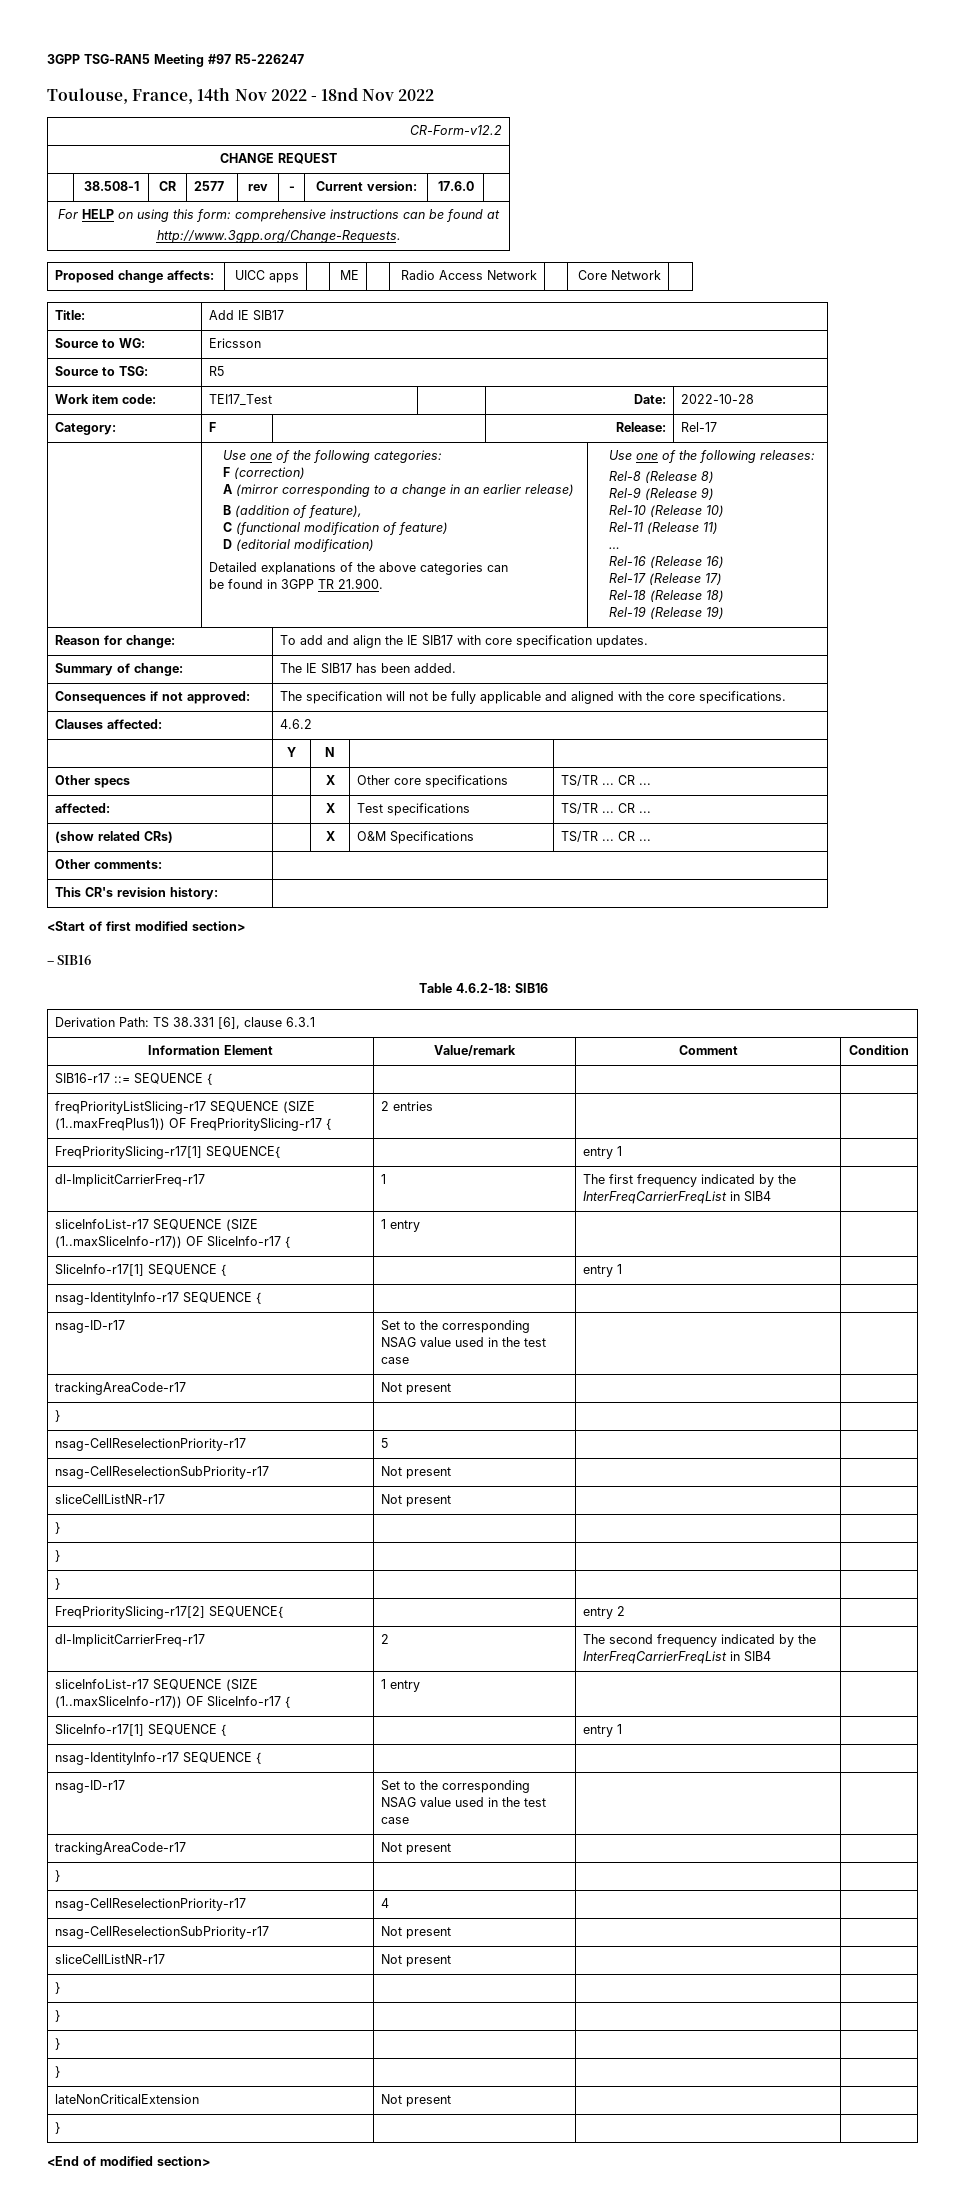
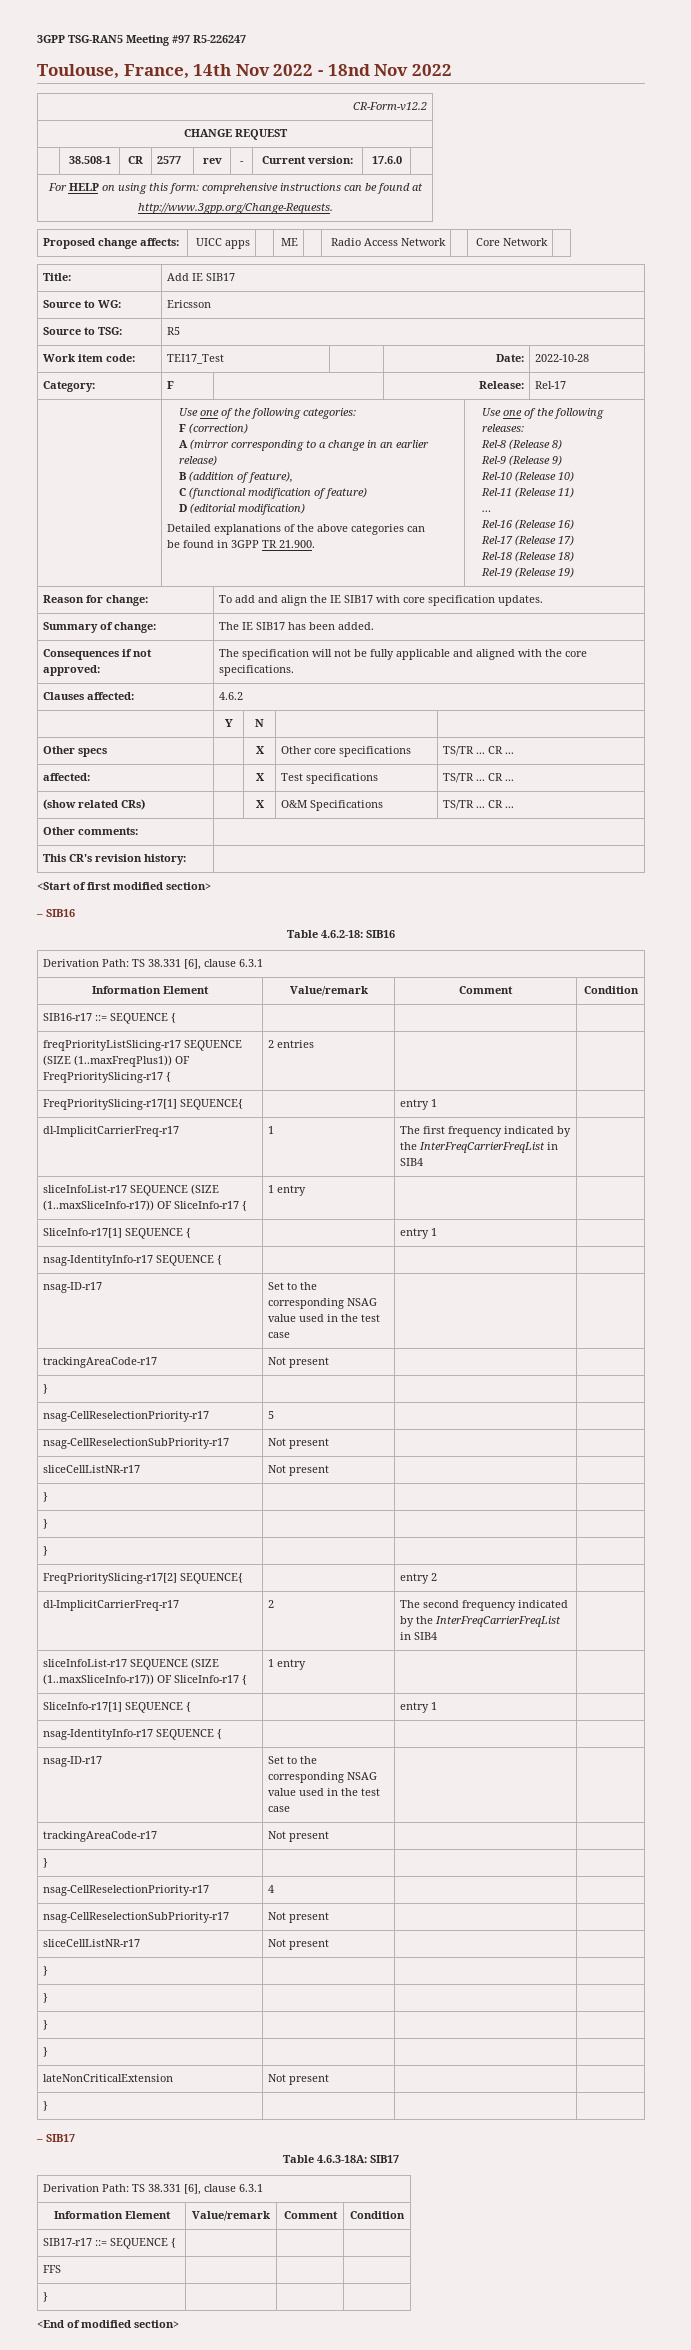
(61, 2128) none -> [36,2134,75,2142] [283,2155,399,2163] [43,2184,264,2195] [53,2211,171,2219] [192,2211,270,2221] [283,2211,338,2219] [350,2211,405,2219] [43,2238,177,2249] [43,2265,62,2273] [43,2292,49,2302] // – SIB17 // Table 4.6.3-18A: SIB17 // Derivation Path: TS 38.331 [6], clause 6.3.1 // Information Element | Value/remark | Comment | Condition // SIB17-r17 ::= SEQUENCE { | | | // FFS | | | // } | | |

